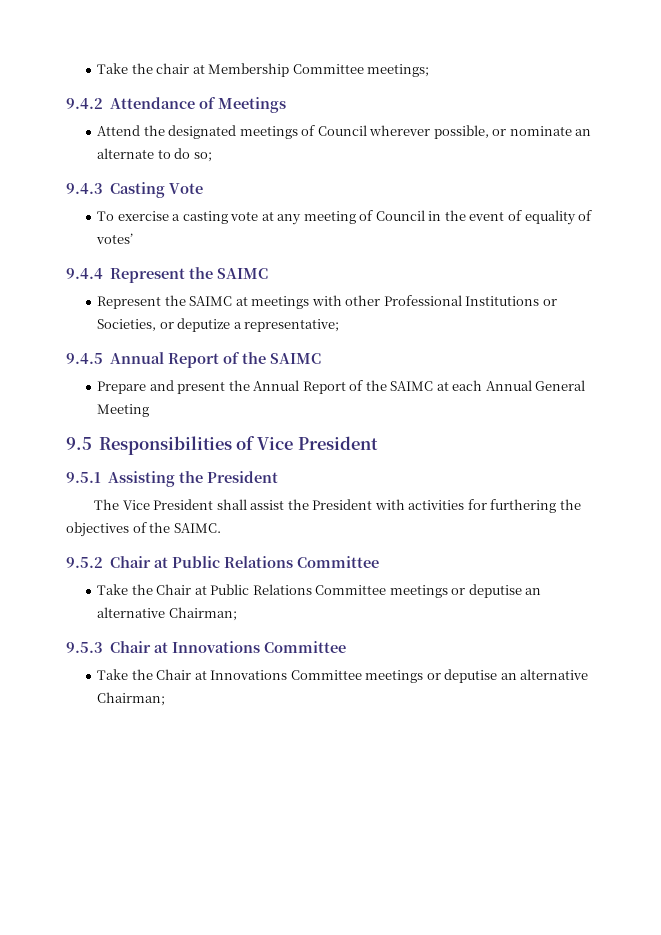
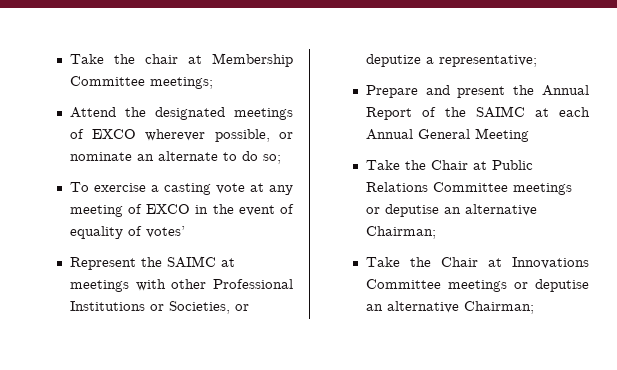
[66,97,286,113] // 9.4.2 Attendance of Meetings -> (213, 83) none
[317,125,367,136] Council -> [92,129,137,139] EXCO
[66,182,203,198] // 9.4.3 Casting Vote -> (281, 159) none
[375,210,425,221] Council -> [146,204,191,214] EXCO
[66,267,268,283] // 9.4.4 Represent the SAIMC -> (185, 232) none
[66,352,321,368] // 9.4.5 Annual Report of the SAIMC -> (537, 61) none
[66,436,378,455] [66,471,278,487] [94,499,581,513] [66,522,221,537] [66,556,379,568] // 9.5 Responsibilities of Vice President // 9.5.1 Assisting the President // The Vice President shall assist the President with activities for furthering the objectives of the SAIMC. // 9.5.2 Chair at Public Relations Committee -> (529, 135) none
[66,641,346,653] // 9.5.3 Chair at Innovations Committee -> (436, 232) none

